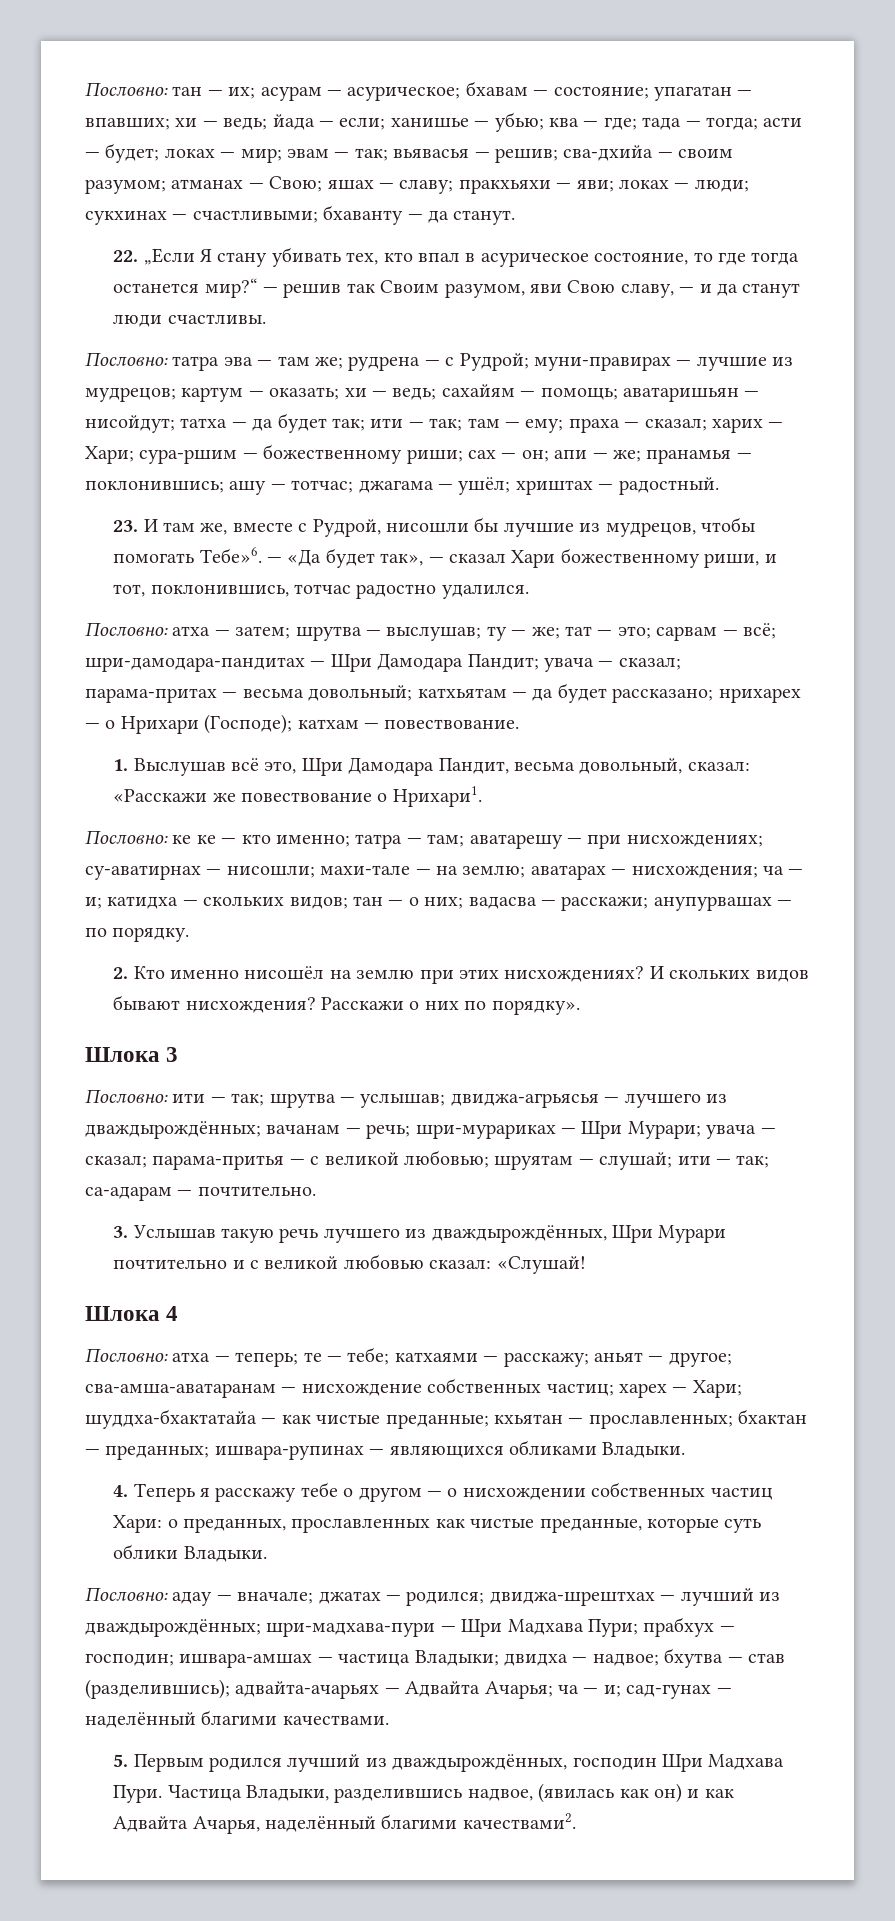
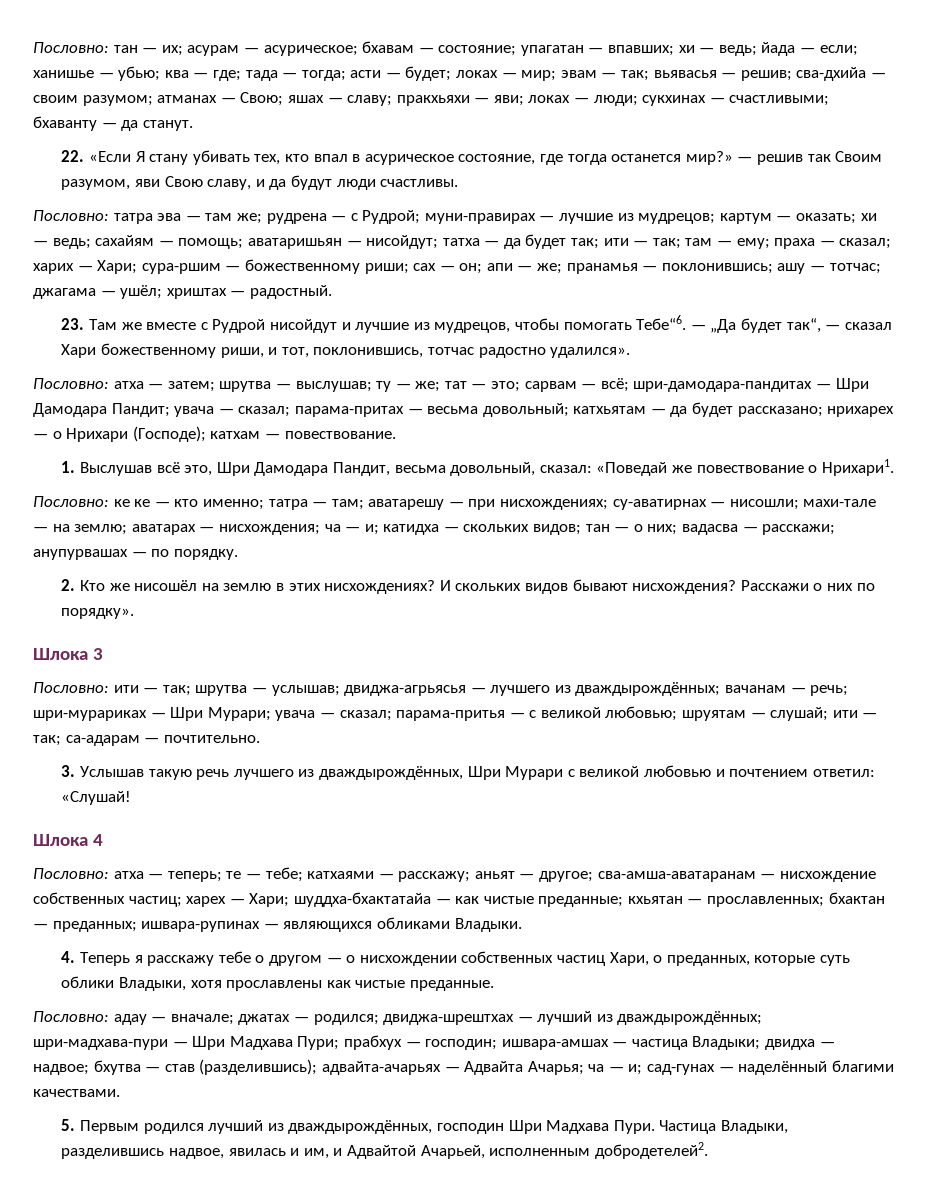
[143,248,195,265] „Если -> [89,151,132,162] «Если
[693,252,713,262] то -> (536, 159) none
[204,278,258,298] мир?“ -> [685,151,733,165] мир?»
[679,287,695,293] — -> (252, 184) none
[742,283,801,298] станут -> [291,175,333,190] будут
[143,517,499,537] И там же, вместе с Рудрой, нисошли бы -> [89,319,351,333] Там же вместе с Рудрой нисойдут и
[199,547,424,568] Тебе»6. — «Да будет так», -> [636,315,821,333] Тебе“6. — „Да будет так“,
[441,584,529,599] удалился. -> [550,347,631,358] удалился».
[113,789,208,802] «Расскажи -> [596,462,668,476] «Поведай
[169,970,239,979] именно -> [109,583,130,591] же
[419,969,454,984] при -> [276,583,285,591] в
[113,1259,245,1269] почтительно и -> (564, 773) none
[429,1259,492,1269] сказал: -> [715,769,875,777] и почтением ответил:
[113,1515,163,1533] Хари: -> [609,952,649,966] Хари,
[291,1518,762,1533] [113,1544,267,1562] прославленных как чистые преданные, которые суть облики Владыки. -> [754,955,850,966] [61,976,495,991] которые суть облики Владыки, хотя прославлены как чистые преданные.
[538,1783,734,1803] [113,1813,576,1834] (явилась как он) и как Адвайта Ачарья, наделённый благими качествами2. -> [228,1142,708,1159] явилась и им, и Адвайтой Ачарьей, исполненным добродетелей2.

